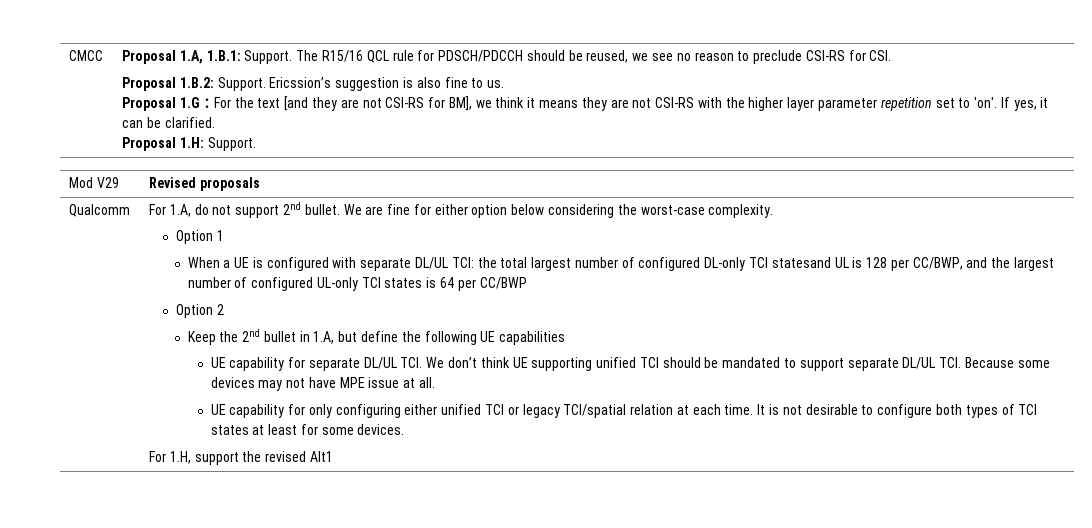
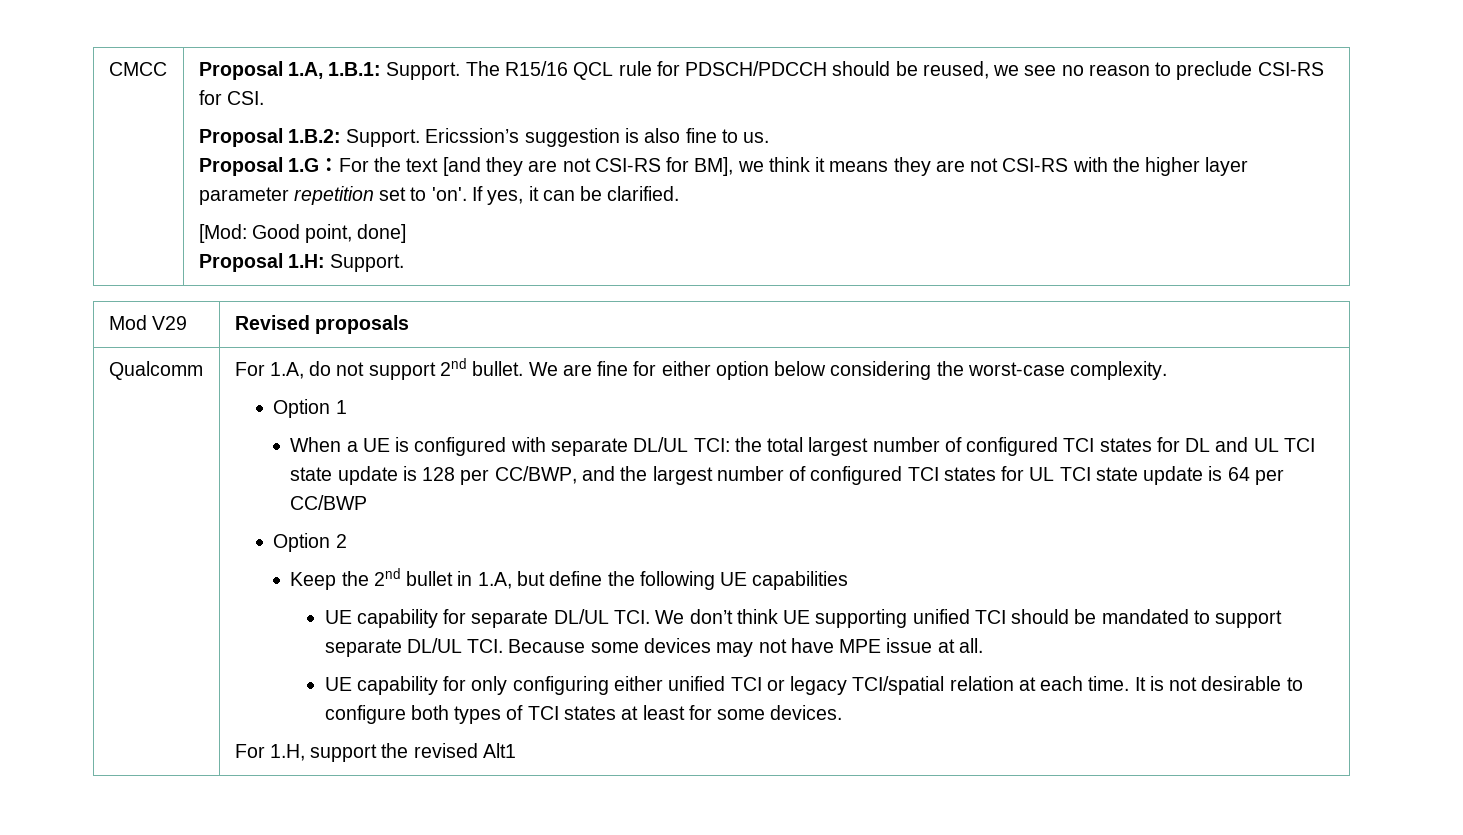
(215, 122) none -> [198,224,407,243] // [Mod: Good point, done]
[704,257,849,271] DL-only TCI statesand UL -> [1063,437,1315,452] [290,466,398,485] TCI states for DL and UL TCI state update
[316,277,423,291] UL-only TCI states -> [907,466,1204,485] TCI states for UL TCI state update

